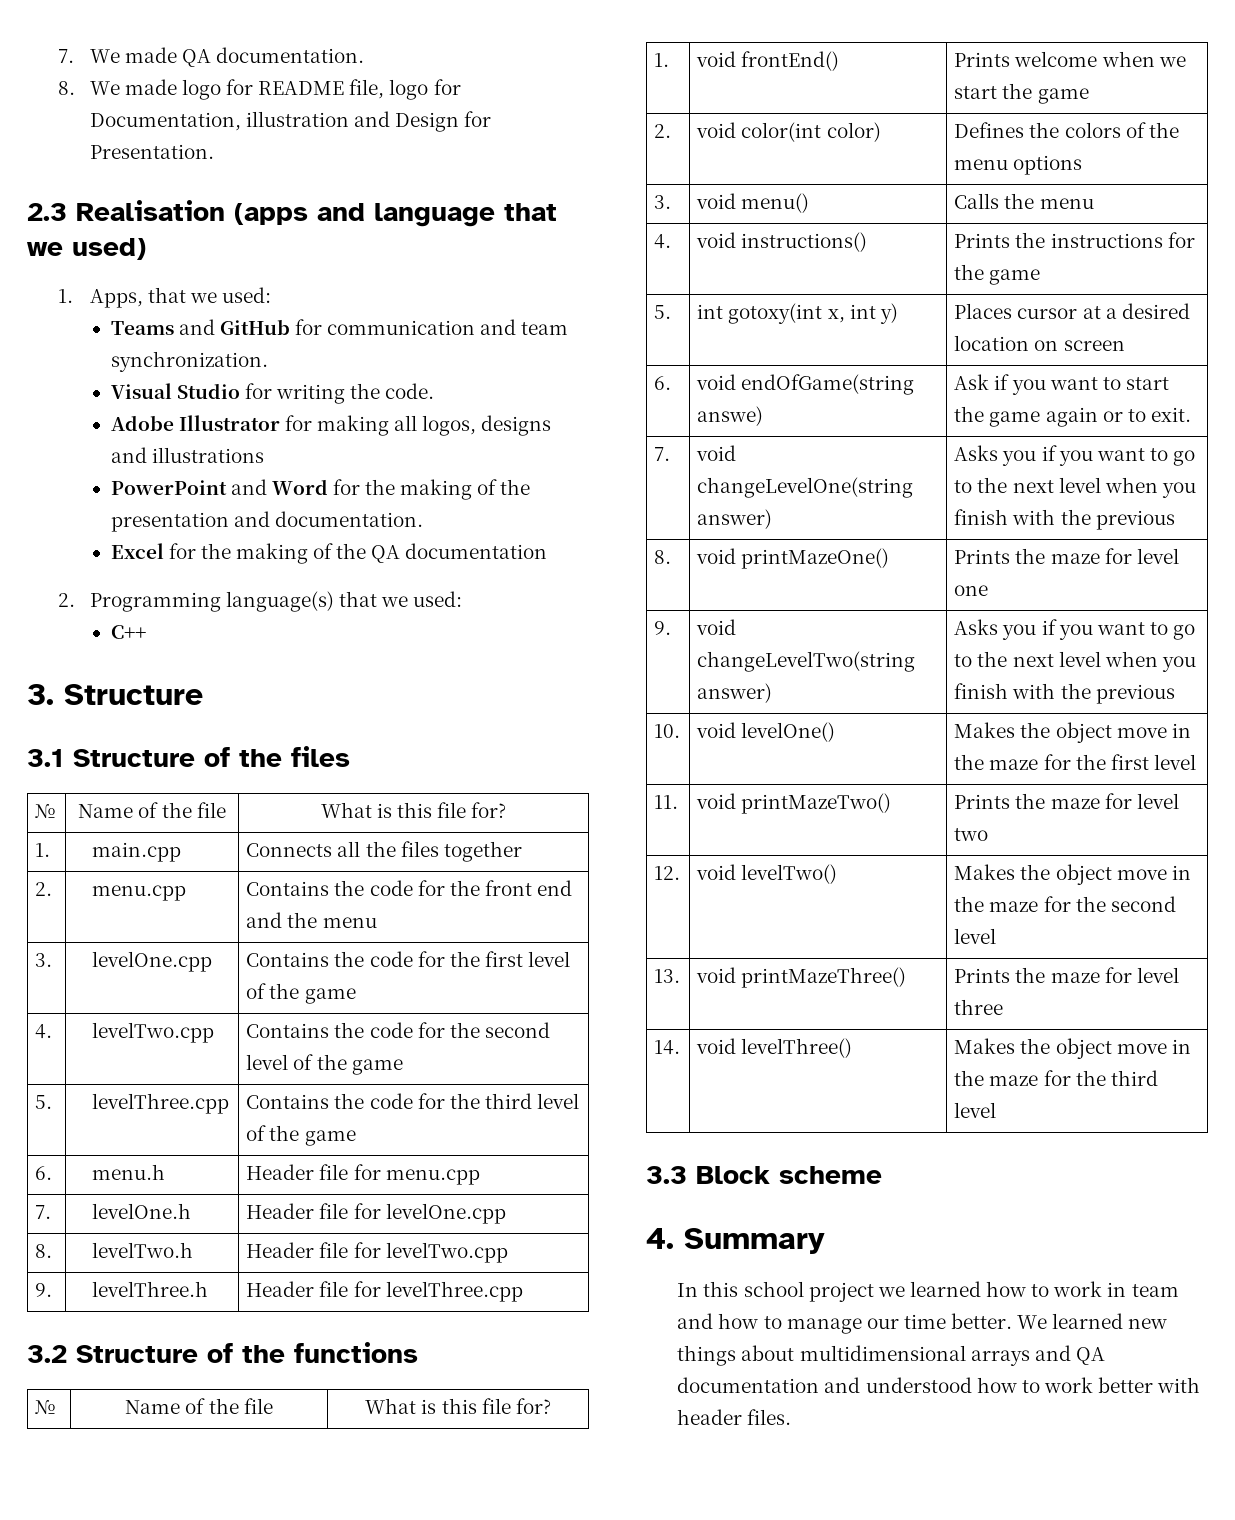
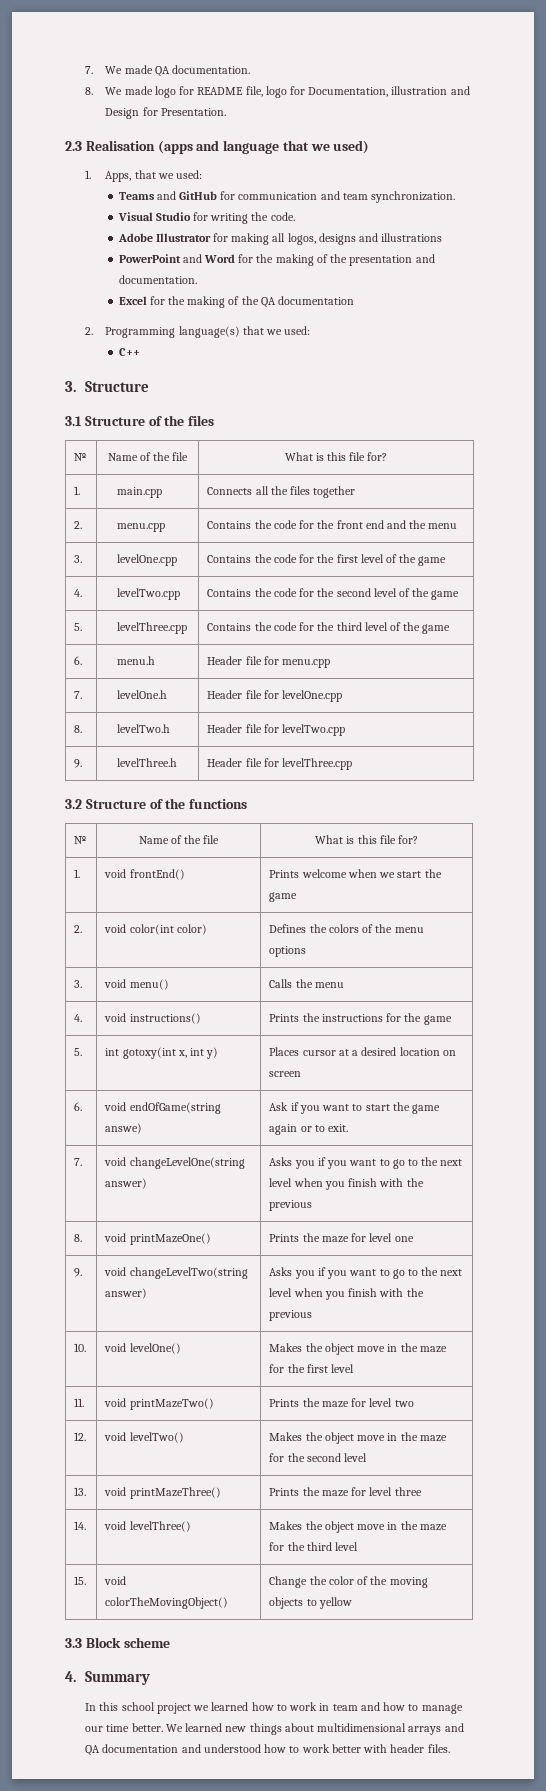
(997, 1110) none -> [74,1576,87,1585] [104,1576,127,1585] [105,1597,229,1609] [269,1576,428,1588] [269,1597,352,1609] // 15. | void colorTheMovingObject() | Change the color of the moving objects to yellow

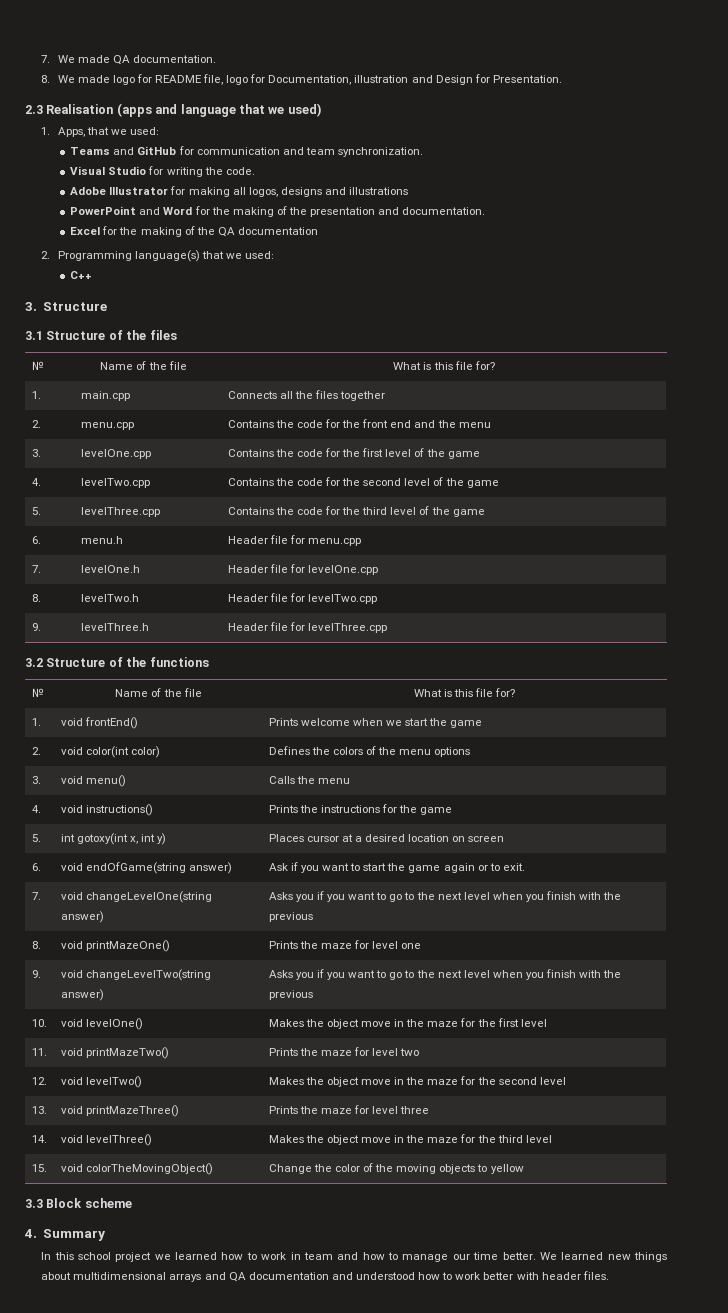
[105,1123,143,1134] answe) -> [188,862,232,874] answer)

